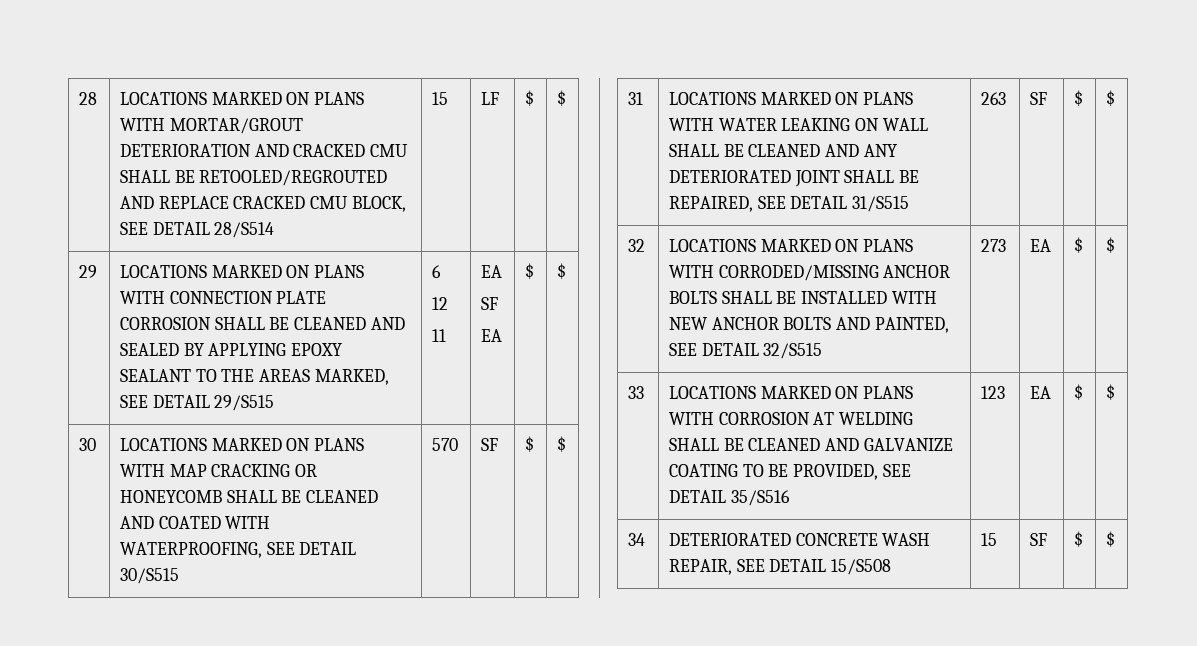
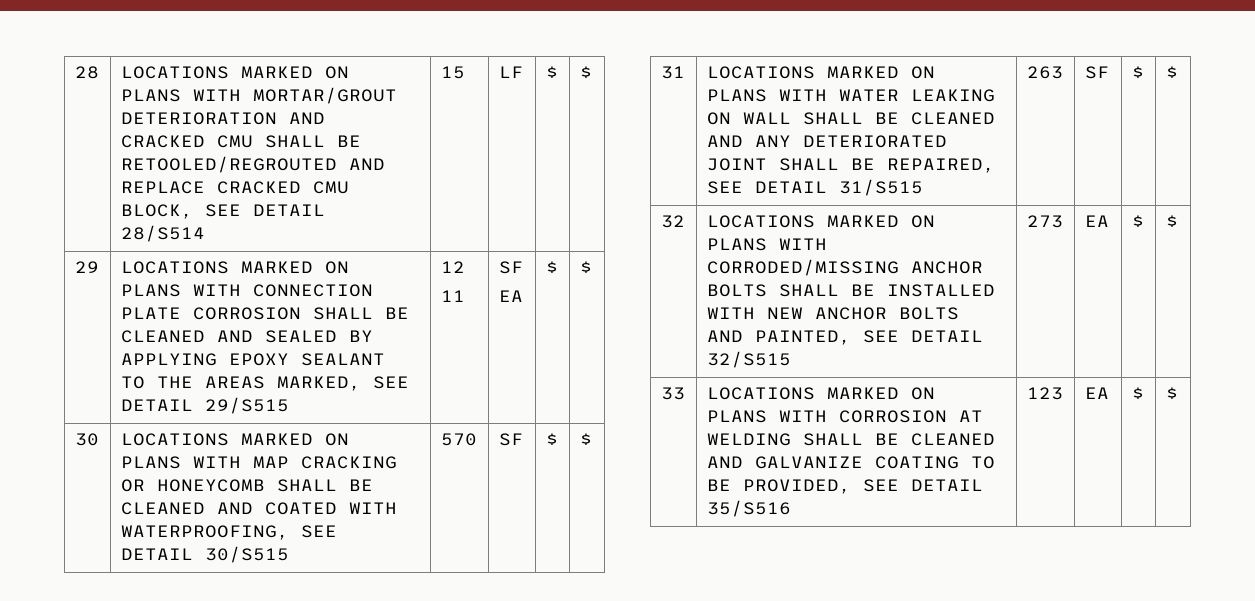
[432,265,442,278] 6 // -> (289, 405) none
[481,265,503,278] EA // -> (465, 296) none
[628,533,646,546] [669,533,931,546] [669,559,892,575] [981,533,998,546] [1030,533,1048,546] [1074,531,1084,547] [1106,531,1116,547] // 34 | DETERIORATED CONCRETE WASH REPAIR, SEE DETAIL 15/S508 | 15 | SF | $ | $ -> (1178, 393) none

